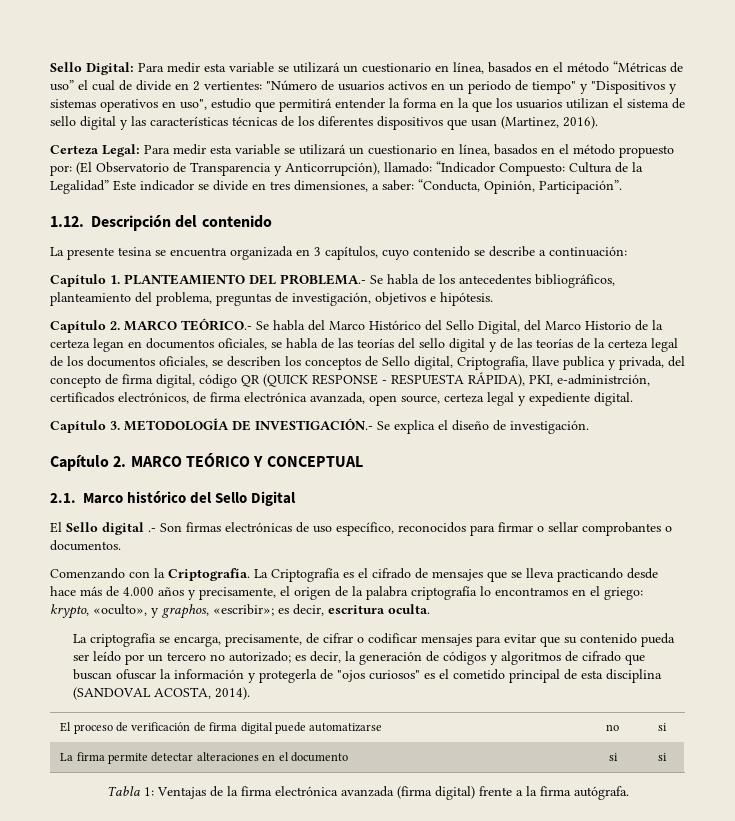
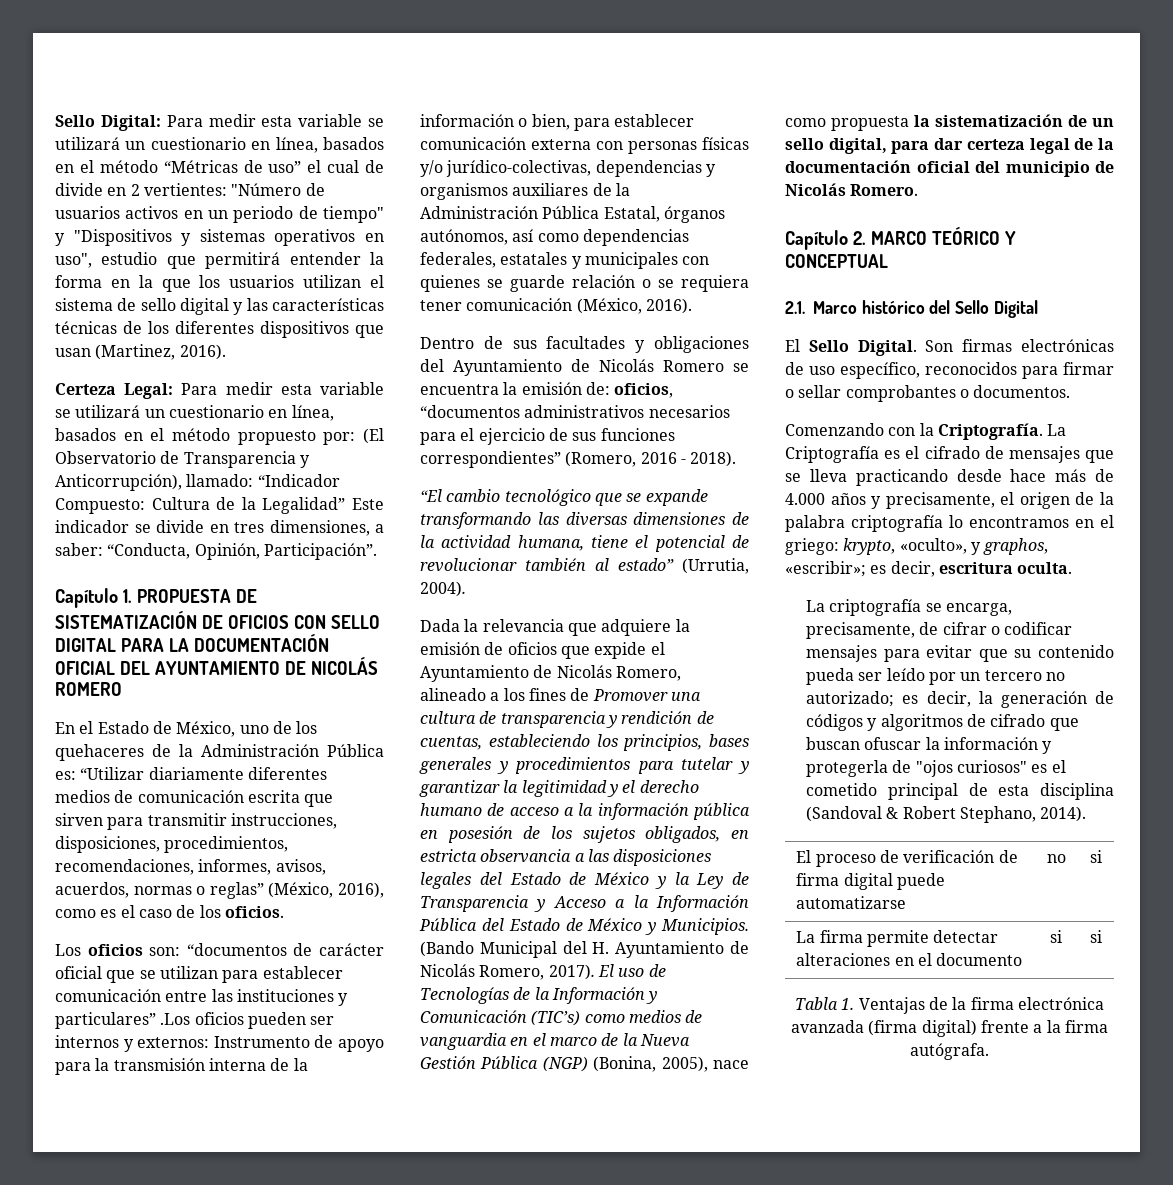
[50,215,272,231] [50,246,627,260] [50,274,615,288] [50,292,493,306] [50,318,663,334] [50,338,678,352] [50,356,685,370] [50,372,650,388] [50,392,633,406] [50,418,589,434] 1.12. Descripción del contenido // La presente tesina se encuentra organizada en 3 capítulos, cuyo contenido se describe a continuación: // Capítulo 1. PLANTEAMIENTO DEL PROBLEMA.- Se habla de los antecedentes bibliográficos, planteamiento del problema, preguntas de investigación, objetivos e hipótesis. // Capítulo 2. MARCO TEÓRICO.- Se habla del Marco Histórico del Sello Digital, del Marco Historio de la certeza legan en documentos oficiales, se habla de las teorías del sello digital y de las teorías de la certeza legal de los documentos oficiales, se describen los conceptos de Sello digital, Criptografía, llave publica y privada, del concepto de firma digital, código QR (QUICK RESPONSE - RESPUESTA RÁPIDA), PKI, e-administrción, certificados electrónicos, de firma electrónica avanzada, open source, certeza legal y expediente digital. // Capítulo 3. METODOLOGÍA DE INVESTIGACIÓN.- Se explica el diseño de investigación. -> [55,588,257,608] [55,611,380,629] [55,634,329,652] [55,657,378,675] [55,682,122,696] [55,721,318,737] [55,744,384,761] [55,767,327,780] [55,790,334,807] [55,813,337,830] [55,836,289,853] [55,859,326,875] [55,882,384,899] [55,905,284,918] [55,943,384,956] [55,966,343,983] [55,989,349,1006] [55,1012,335,1029] [55,1035,385,1052] [55,1058,308,1075] [420,114,695,131] [420,137,749,154] [420,160,716,177] [420,183,630,200] [420,206,725,223] [420,229,689,246] [420,252,710,269] [420,275,749,292] [420,298,692,314] [420,336,749,353] [420,359,749,376] [420,382,674,398] [420,405,730,418] [420,428,675,445] [420,451,737,468] [420,489,708,506] [420,512,749,529] [420,535,749,552] [420,558,749,574] [420,581,466,597] [420,619,690,636] [420,642,665,659] [420,665,681,682] [420,688,701,702] [420,711,714,728] [420,734,749,751] [419,757,749,774] [419,780,699,797] [420,803,750,820] [420,826,749,843] [420,849,712,866] [420,872,749,889] [420,895,749,912] [419,918,749,935] [420,941,749,958] [420,964,666,980] [420,987,658,1004] [420,1010,703,1026] [420,1033,690,1050] [420,1056,749,1072] [785,114,1114,131] [785,138,1114,154] [785,160,1114,177] [785,183,919,196] Capítulo 1. PROPUESTA DE SISTEMATIZACIÓN DE OFICIOS CON SELLO DIGITAL PARA LA DOCUMENTACIÓN OFICIAL DEL AYUNTAMIENTO DE NICOLÁS ROMERO // En el Estado de México, uno de los quehaceres de la Administración Pública es: “Utilizar diariamente diferentes medios de comunicación escrita que sirven para transmitir instrucciones, disposiciones, procedimientos, recomendaciones, informes, avisos, acuerdos, normas o reglas” (México, 2016), como es el caso de los oficios. // Los oficios son: “documentos de carácter oficial que se utilizan para establecer comunicación entre las instituciones y particulares” .Los oficios pueden ser internos y externos: Instrumento de apoyo para la transmisión interna de la información o bien, para establecer comunicación externa con personas físicas y/o jurídico-colectivas, dependencias y organismos auxiliares de la Administración Pública Estatal, órganos autónomos, así como dependencias federales, estatales y municipales con quienes se guarde relación o se requiera tener comunicación (México, 2016). // Dentro de sus facultades y obligaciones del Ayuntamiento de Nicolás Romero se encuentra la emisión de: oficios, “documentos administrativos necesarios para el ejercicio de sus funciones correspondientes” (Romero, 2016 - 2018). // “El cambio tecnológico que se expande transformando las diversas dimensiones de la actividad humana, tiene el potencial de revolucionar también al estado” (Urrutia, 2004). // Dada la relevancia que adquiere la emisión de oficios que expide el Ayuntamiento de Nicolás Romero, alineado a los fines de Promover una cultura de transparencia y rendición de cuentas, estableciendo los principios, bases generales y procedimientos para tutelar y garantizar la legitimidad y el derecho humano de acceso a la información pública en posesión de los sujetos obligados, en estricta observancia a las disposiciones legales del Estado de México y la Ley de Transparencia y Acceso a la Información Pública del Estado de México y Municipios. (Bando Municipal del H. Ayuntamiento de Nicolás Romero, 2017). El uso de Tecnologías de la Información y Comunicación (TIC’s) como medios de vanguardia en el marco de la Nueva Gestión Pública (NGP) (Bonina, 2005), nace como propuesta la sistematización de un sello digital, para dar certeza legal de la documentación oficial del municipio de Nicolás Romero.
[102,522,156,535] digital .- -> [857,340,917,356] Digital.
[73,687,212,700] (SANDOVAL ACOSTA, -> [806,806,1037,823] (Sandoval & Robert Stephano,
[143,787,154,796] 1: -> [841,998,855,1010] 1.

